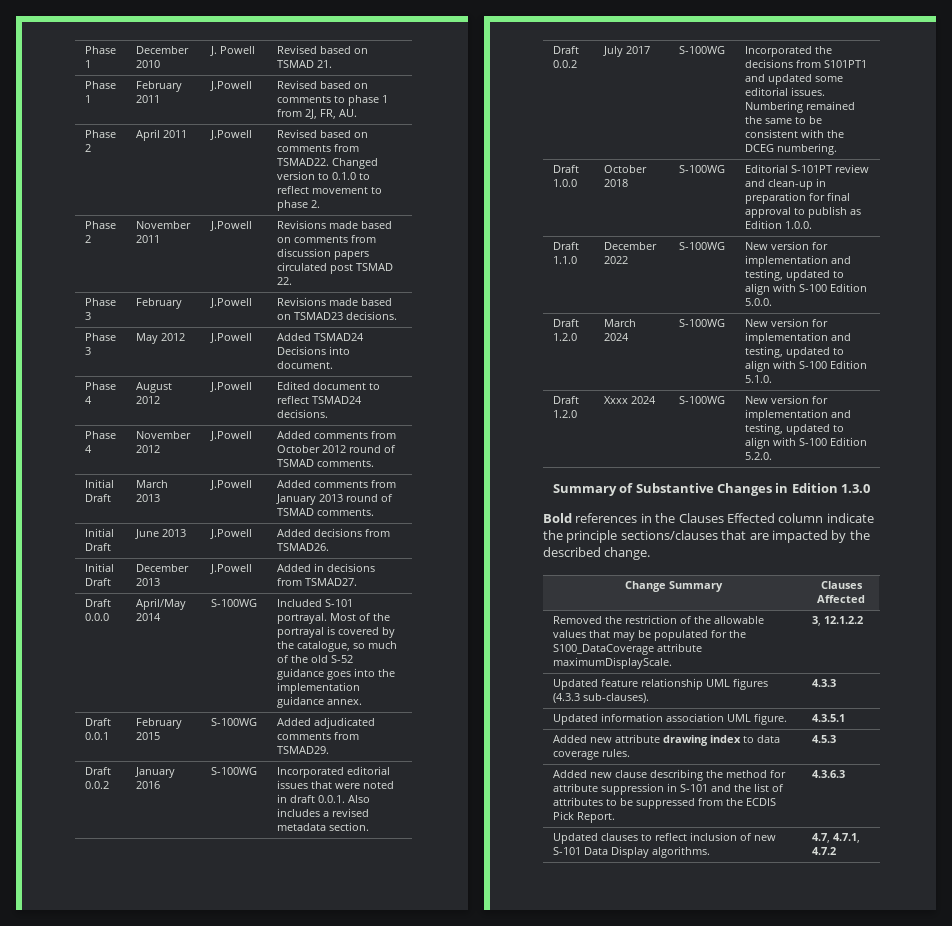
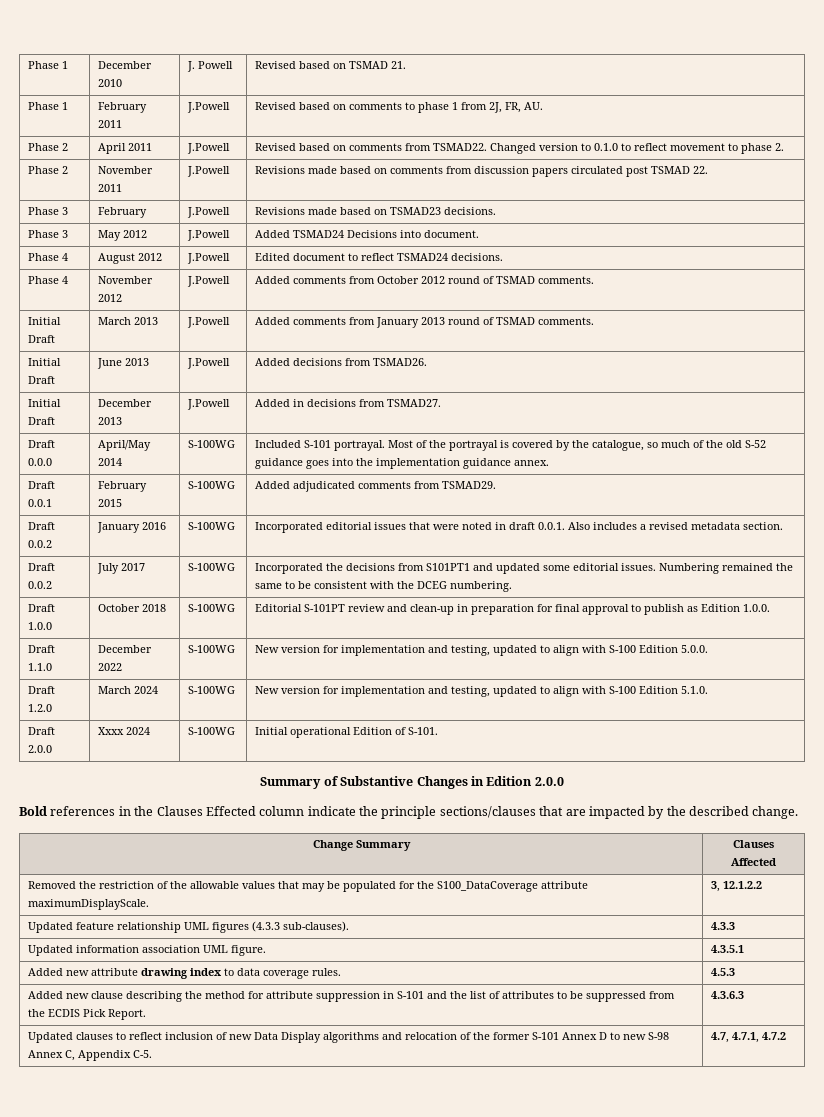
[552,410,577,418] 1.2.0 -> [28,745,53,753] 2.0.0
[744,395,828,404] [744,409,851,421] [744,423,844,435] [744,437,867,449] [744,452,772,460] New version for implementation and testing, updated to align with S-100 Edition 5.2.0. -> [255,727,439,738] Initial operational Edition of S-101.
[841,484,871,493] 1.3.0 -> [534,777,564,786] 2.0.0
[552,847,581,855] S-101 -> (253, 1037) none
[651,846,710,858] algorithms. -> [323,1032,670,1043] [28,1050,153,1061] algorithms and relocation of the former S-101 Annex D to new S-98 Annex C, Appendix C-5.

